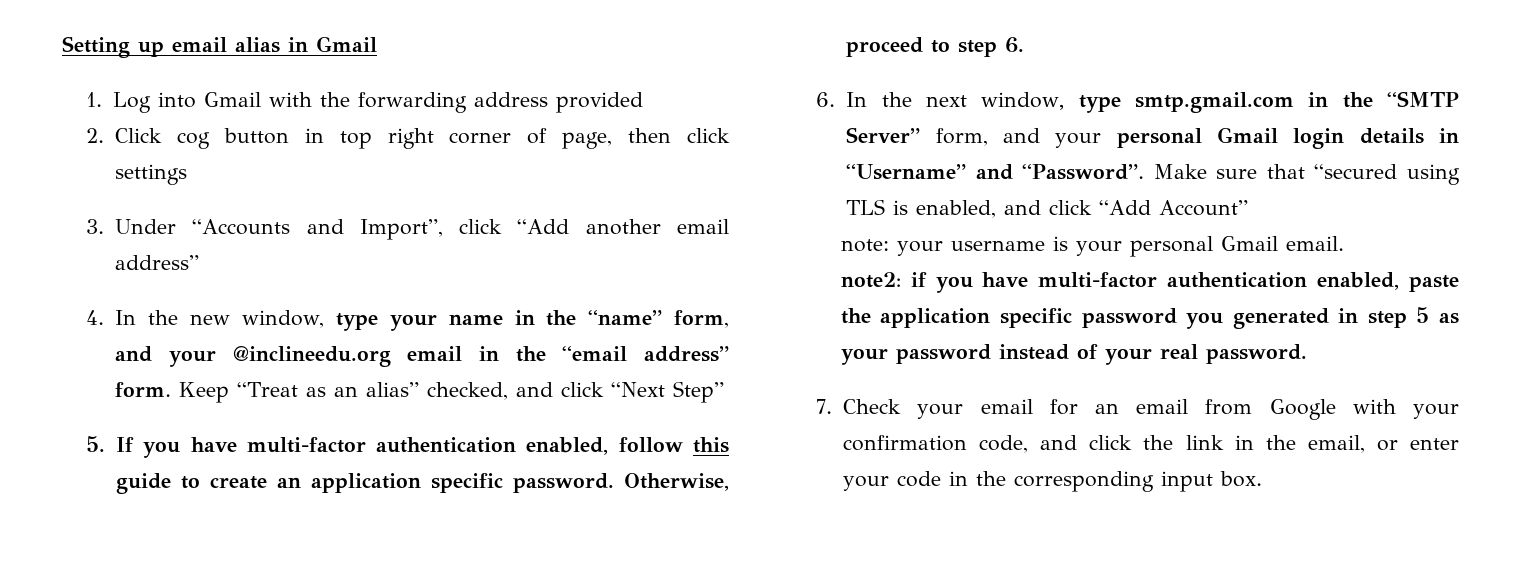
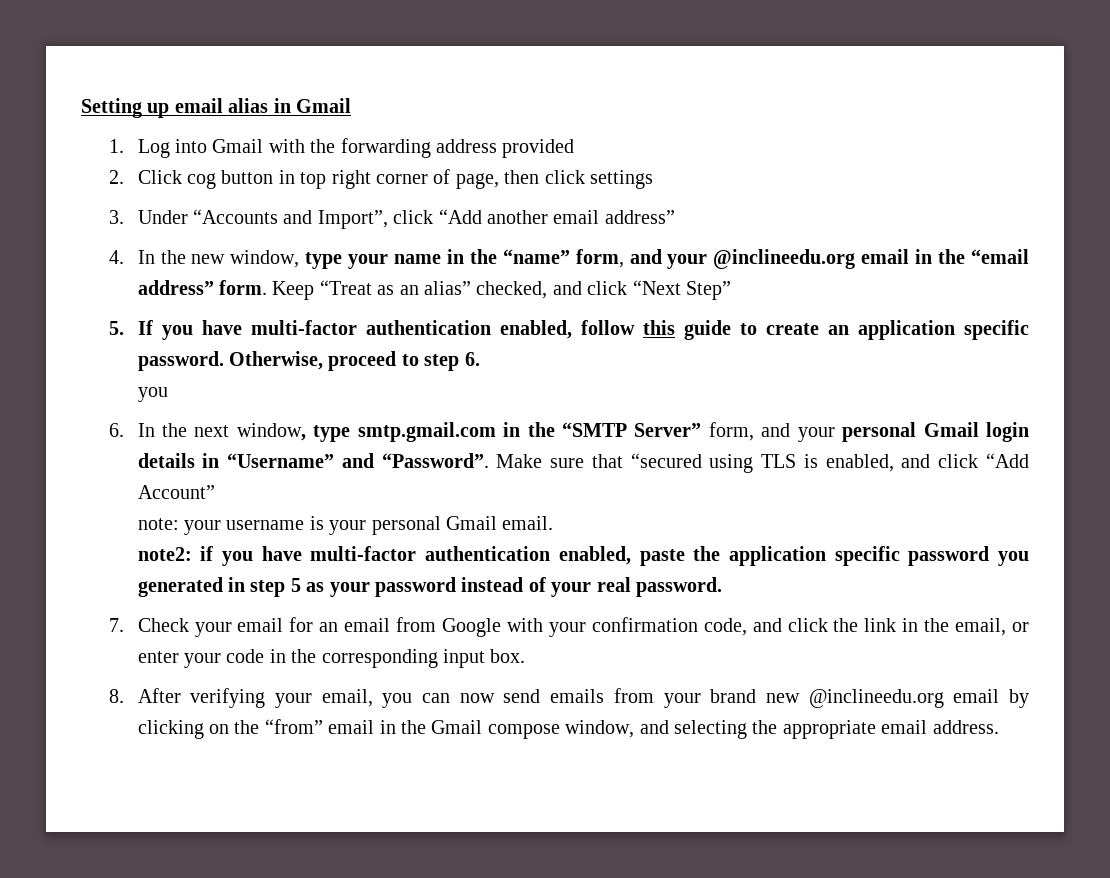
(1025, 45) none -> [137,387,168,402] // you
(1263, 479) none -> [109,688,1030,708] [137,719,999,739] // 8. After verifying your email, you can now send emails from your brand new @inclineedu.org email by clicking on the “from” email in the Gmail compose window, and selecting the appropriate email address.

